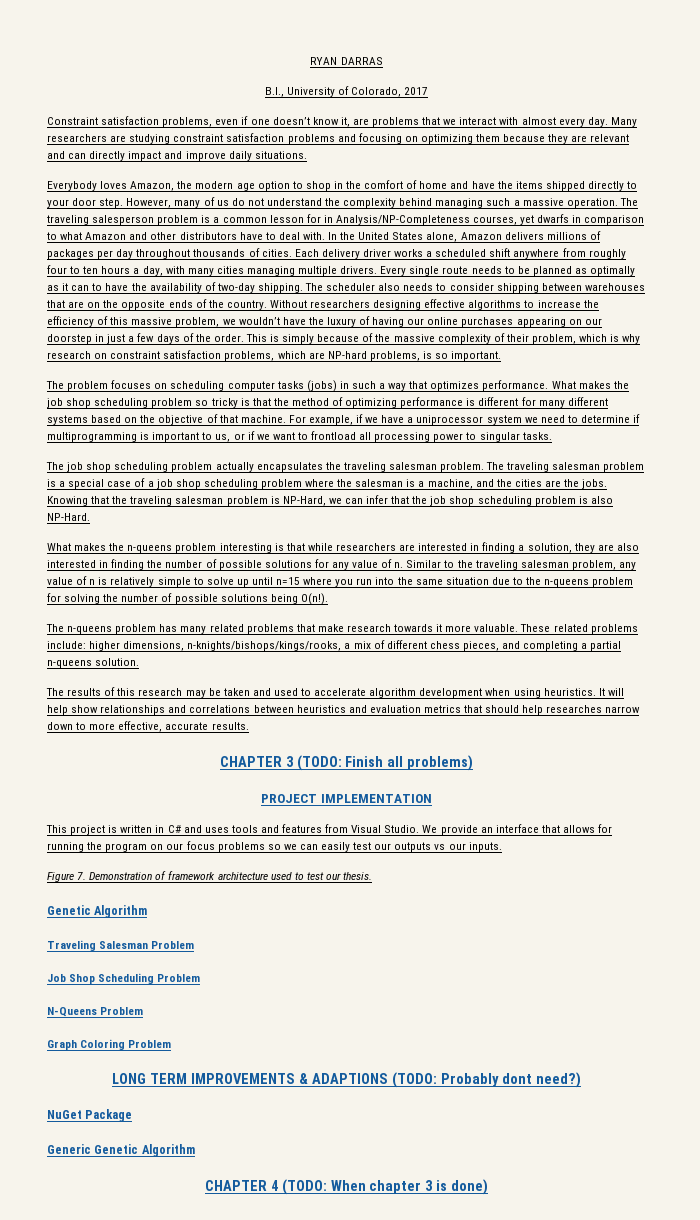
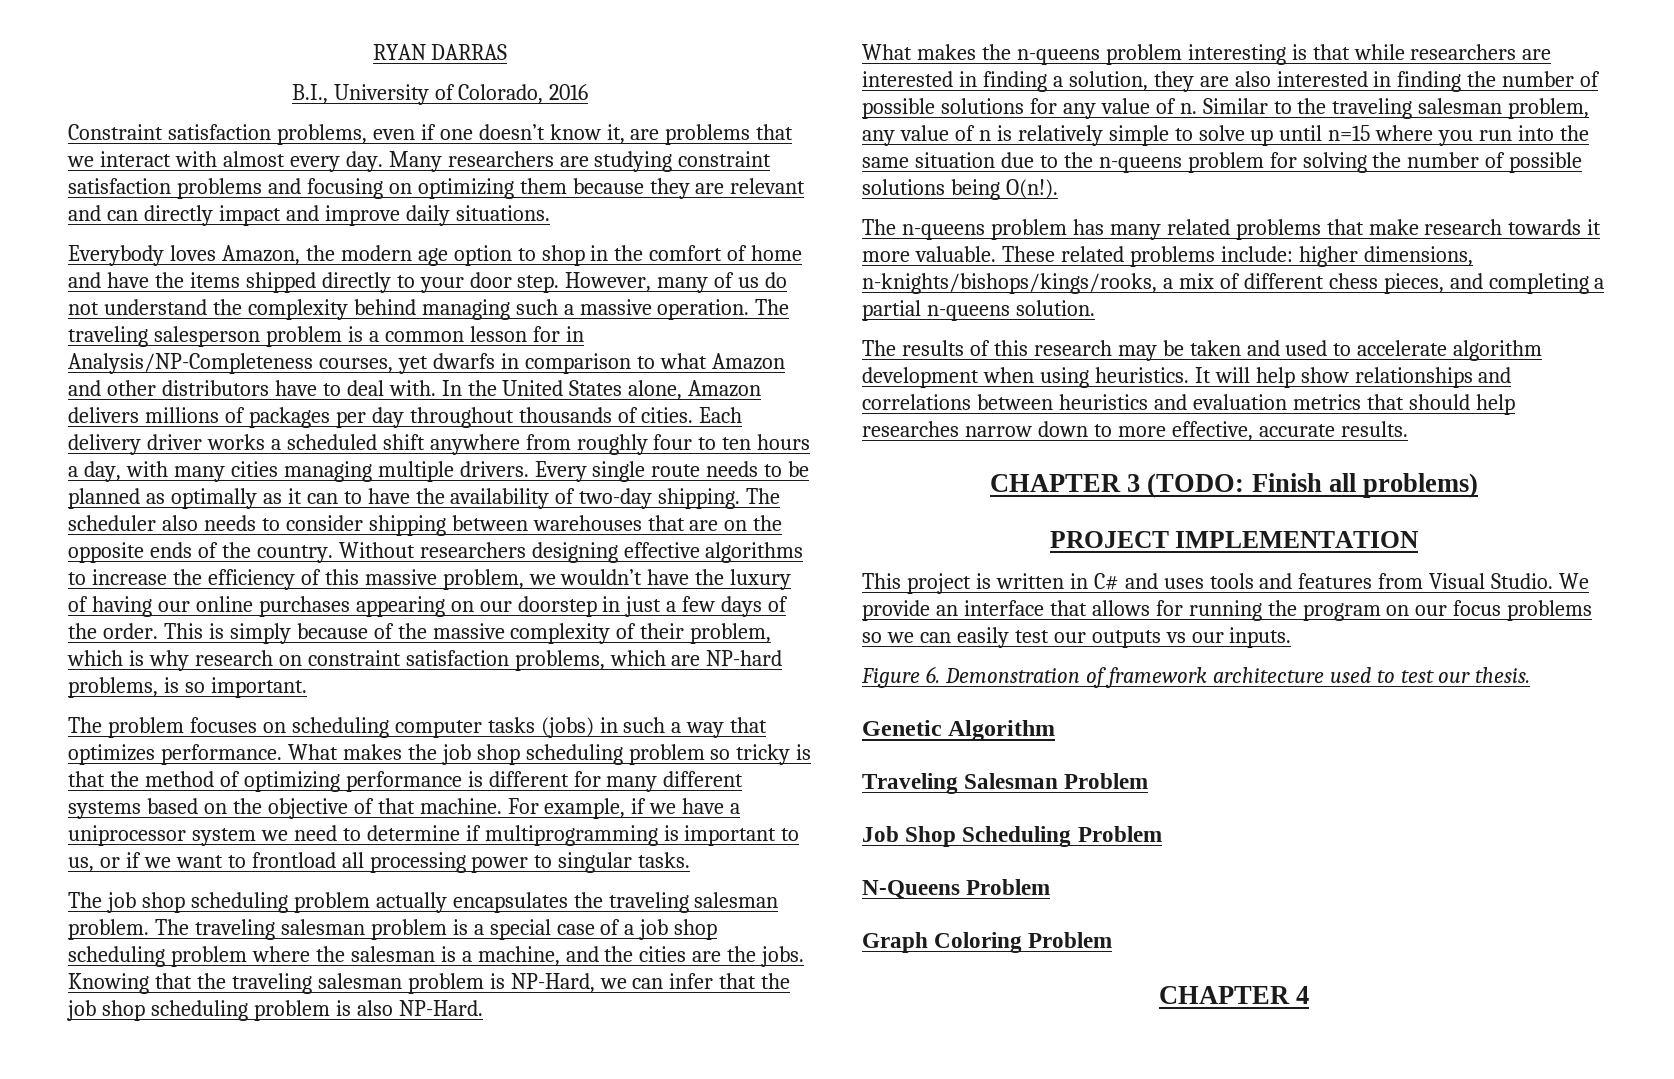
[404,87,429,95] 2017 -> [549,84,589,100] 2016
[77,872,87,880] 7. -> [925,666,940,683] 6.
[112,1072,581,1088] [47,1109,133,1122] [47,1144,195,1157] [204,1179,489,1195] LONG TERM IMPROVEMENTS & ADAPTIONS (TODO: Probably dont need?) // NuGet Package // Generic Genetic Algorithm // CHAPTER 4 (TODO: When chapter 3 is done) -> [1158,986,1310,1004] CHAPTER 4

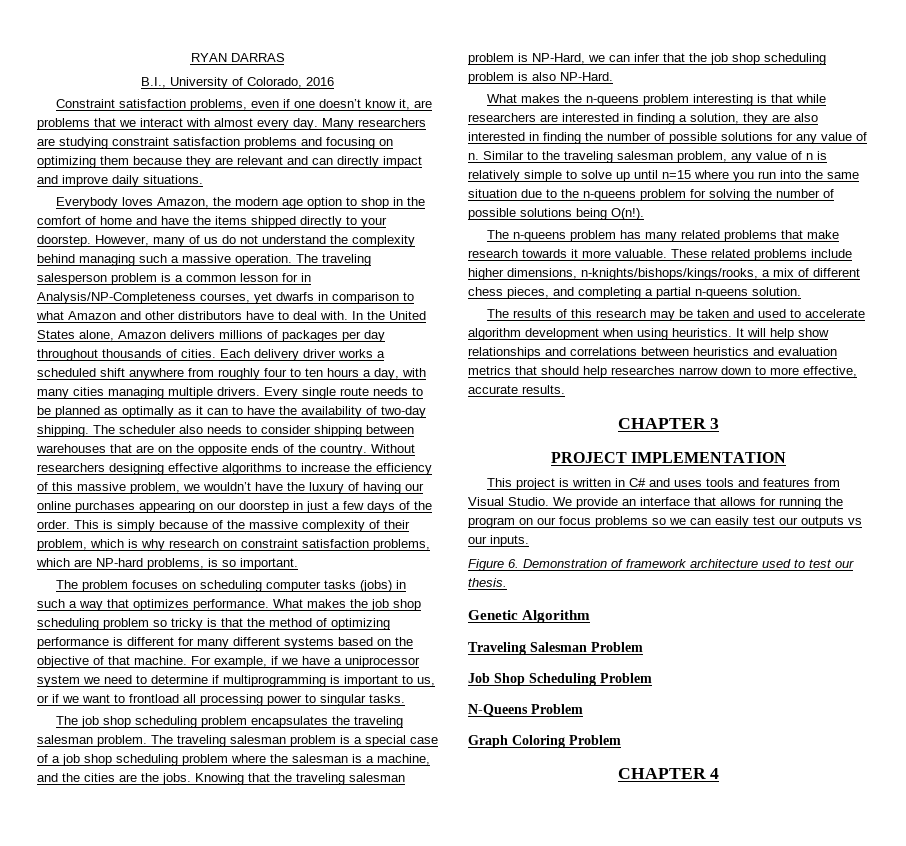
[469,272,560,293] door step. -> [37,235,91,247] doorstep.
[375,892,447,913] actually -> (248, 722) none
[1220,246,1293,262] include: -> [811,249,852,258] include
[1147,473,1478,498] (TODO: Finish all problems) -> (720, 423) none

